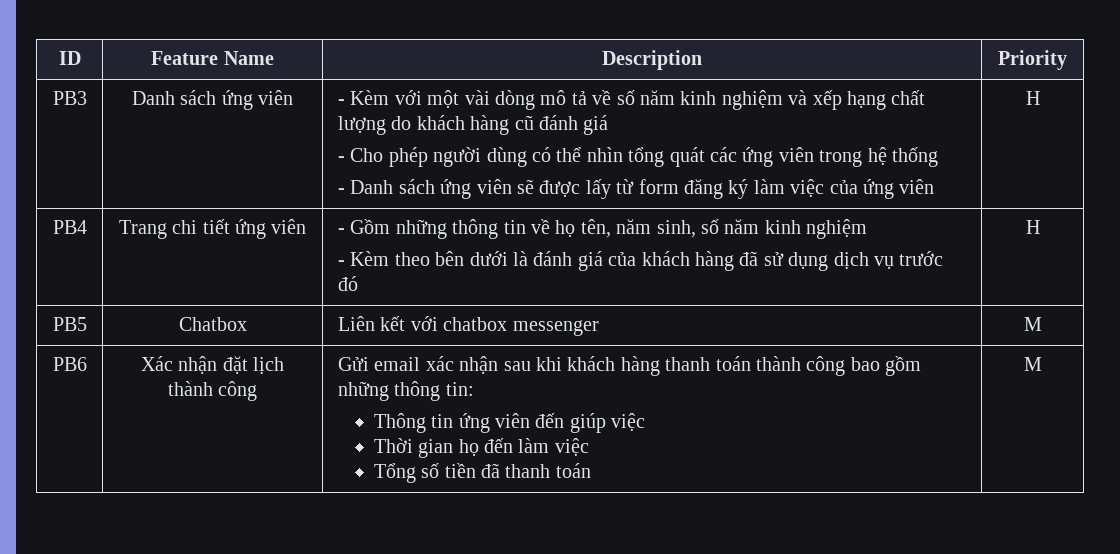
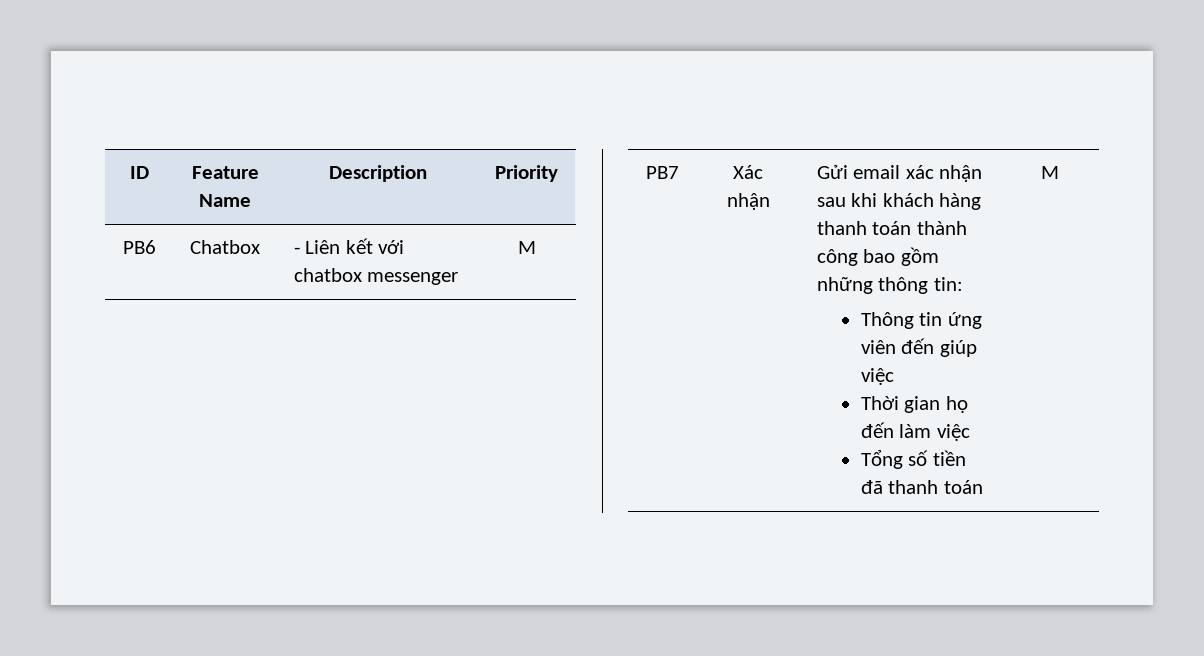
[52,91,87,105] [131,90,294,110] [337,90,926,110] [337,115,609,135] [337,147,938,167] [337,179,935,199] [1025,91,1040,105] [52,220,87,234] [118,219,307,239] [337,219,868,239] [337,251,944,271] [337,276,358,291] [1025,220,1040,234] [52,317,87,331] PB3 | Danh sách ứng viên | - Kèm với một vài dòng mô tả về số năm kinh nghiệm và xếp hạng chất lượng do khách hàng cũ đánh giá // - Cho phép người dùng có thể nhìn tổng quát các ứng viên trong hệ thống // - Danh sách ứng viên sẽ được lấy từ form đăng ký làm việc của ứng viên | H // PB4 | Trang chi tiết ứng viên | - Gồm những thông tin về họ tên, năm sinh, số năm kinh nghiệm // - Kèm theo bên dưới là đánh giá của khách hàng đã sử dụng dịch vụ trước đó | H // PB5 -> [122,240,156,254] PB6
(247, 324) none -> [293,247,300,254] -
[52,357,87,371] PB6 -> [645,166,679,179] PB7
[222,356,285,374] [167,381,258,401] đặt lịch thành công -> (770, 201) none

